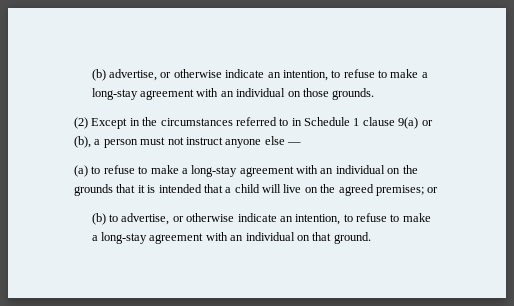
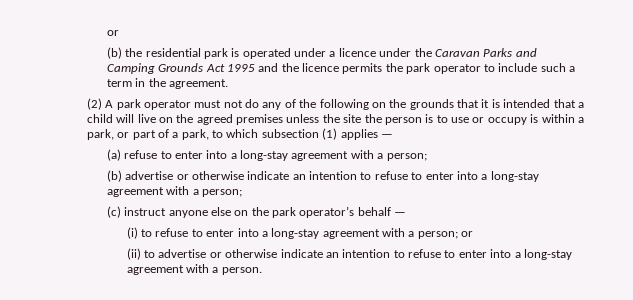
[91,69,428,81] [91,88,375,100] [74,117,433,129] [74,136,302,148] [74,165,385,177] (b) advertise, or otherwise indicate an intention, to refuse to make a long-stay agreement with an individual on those grounds. // (2) Except in the circumstances referred to in Schedule 1 clause 9(a) or (b), a person must not instruct anyone else — // (a) to refuse to make a long-stay agreement with an individual -> [106,30,119,36] [106,47,537,59] [106,63,576,74] [106,78,228,89] [86,98,369,110] or // (b) the residential park is operated under a licence under the Caravan Parks and Camping Grounds Act 1995 and the licence permits the park operator to include such a term in the agreement. // (2) A park operator must not do any of the following
[375,185,439,196] [91,213,431,225] [91,232,371,244] premises; or // (b) to advertise, or otherwise indicate an intention, to refuse to make a long-stay agreement with an individual on that ground. -> [236,114,584,125] [86,128,393,140] [106,149,427,161] [106,170,539,182] [106,186,242,197] [106,206,407,218] [126,227,474,239] [126,248,572,260] [126,264,262,275] premises unless the site the person is to use or occupy is within a park, or part of a park, to which subsection (1) applies — // (a) refuse to enter into a long-stay agreement with a person; // (b) advertise or otherwise indicate an intention to refuse to enter into a long-stay agreement with a person; // (c) instruct anyone else on the park operator’s behalf — // (i) to refuse to enter into a long-stay agreement with a person; or // (ii) to advertise or otherwise indicate an intention to refuse to enter into a long-stay agreement with a person.

